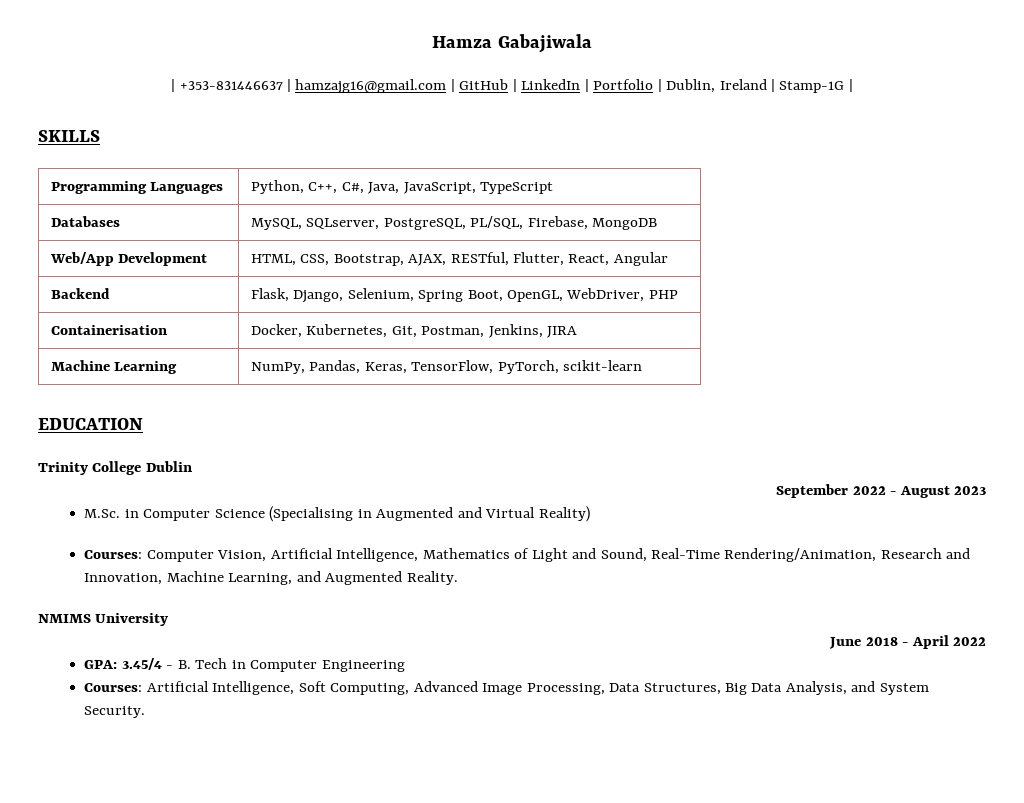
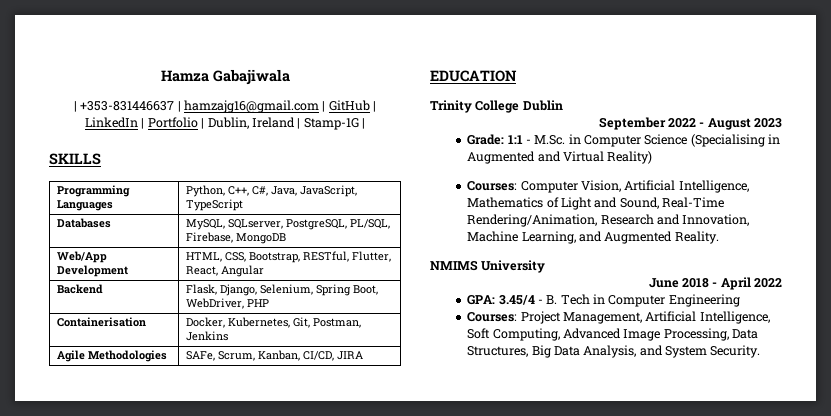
[408,254,447,266] AJAX, -> (301, 257) none
[506,290,563,302] OpenGL, -> (379, 290) none
[488,324,577,338] [50,360,178,374] [250,360,642,374] Jenkins, JIRA // Machine Learning | NumPy, Pandas, Keras, TensorFlow, PyTorch, scikit-learn -> [186,331,229,341] [57,350,168,362] [186,350,364,361] Jenkins // Agile Methodologies | SAFe, Scrum, Kanban, CI/CD, JIRA
(987, 490) none -> [467,134,531,145] Grade: 1:1 -
(143, 687) none -> [520,311,642,324] Project Management,

